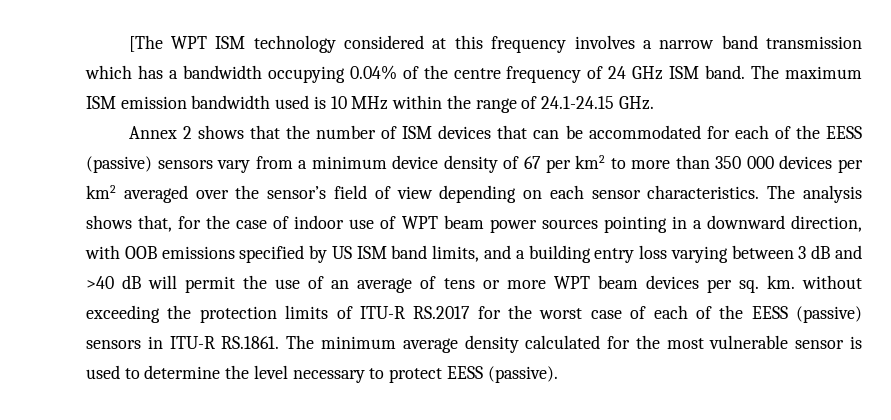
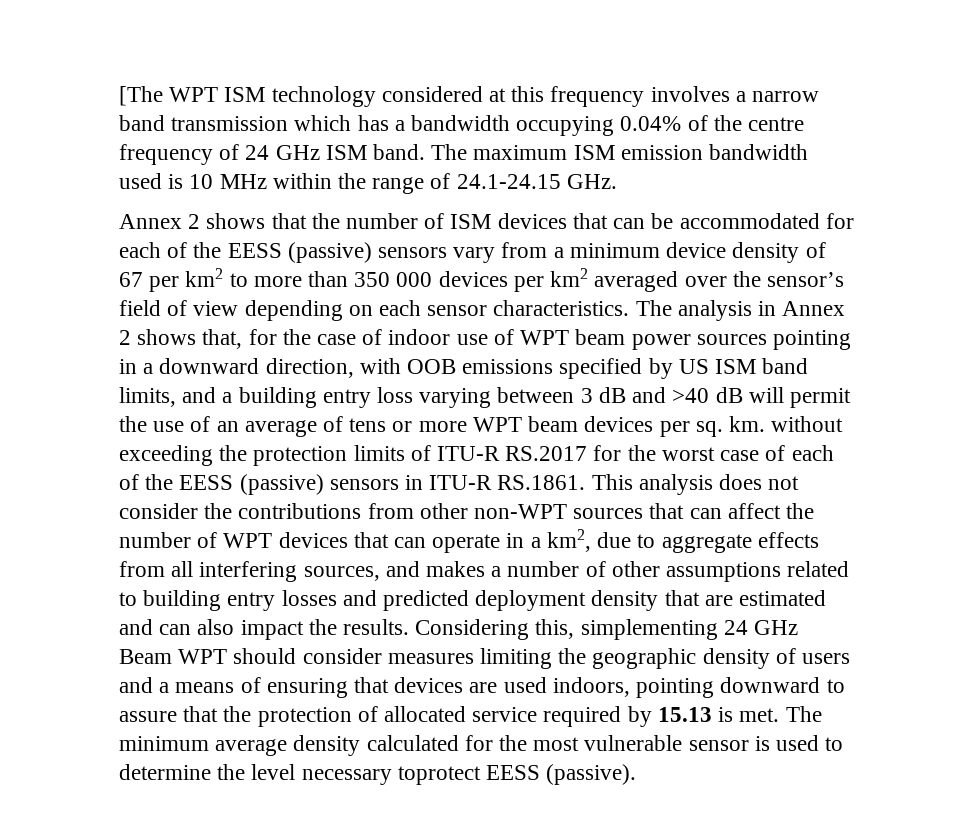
(863, 194) none -> [758,301,846,316] [119,330,131,345] in Annex 2
(280, 342) none -> [591,474,800,495] [119,503,815,519] [119,529,819,553] [119,561,850,582] [119,590,827,611] [119,619,799,640] [119,648,851,669] [119,677,845,698] [119,706,780,727] This analysis does not consider the contributions from other non-WPT sources that can affect the number of WPT devices that can operate in a km2, due to aggregate effects from all interfering sources, and makes a number of other assumptions related to building entry losses and predicted deployment density that are estimated and can also impact the results. Considering this, simplementing 24 GHz Beam WPT should consider measures limiting the geographic density of users and a means of ensuring that devices are used indoors, pointing downward to assure that the protection of allocated service required by 15.13 is met.
[369,368,443,383] to protect -> [397,766,481,785] toprotect

